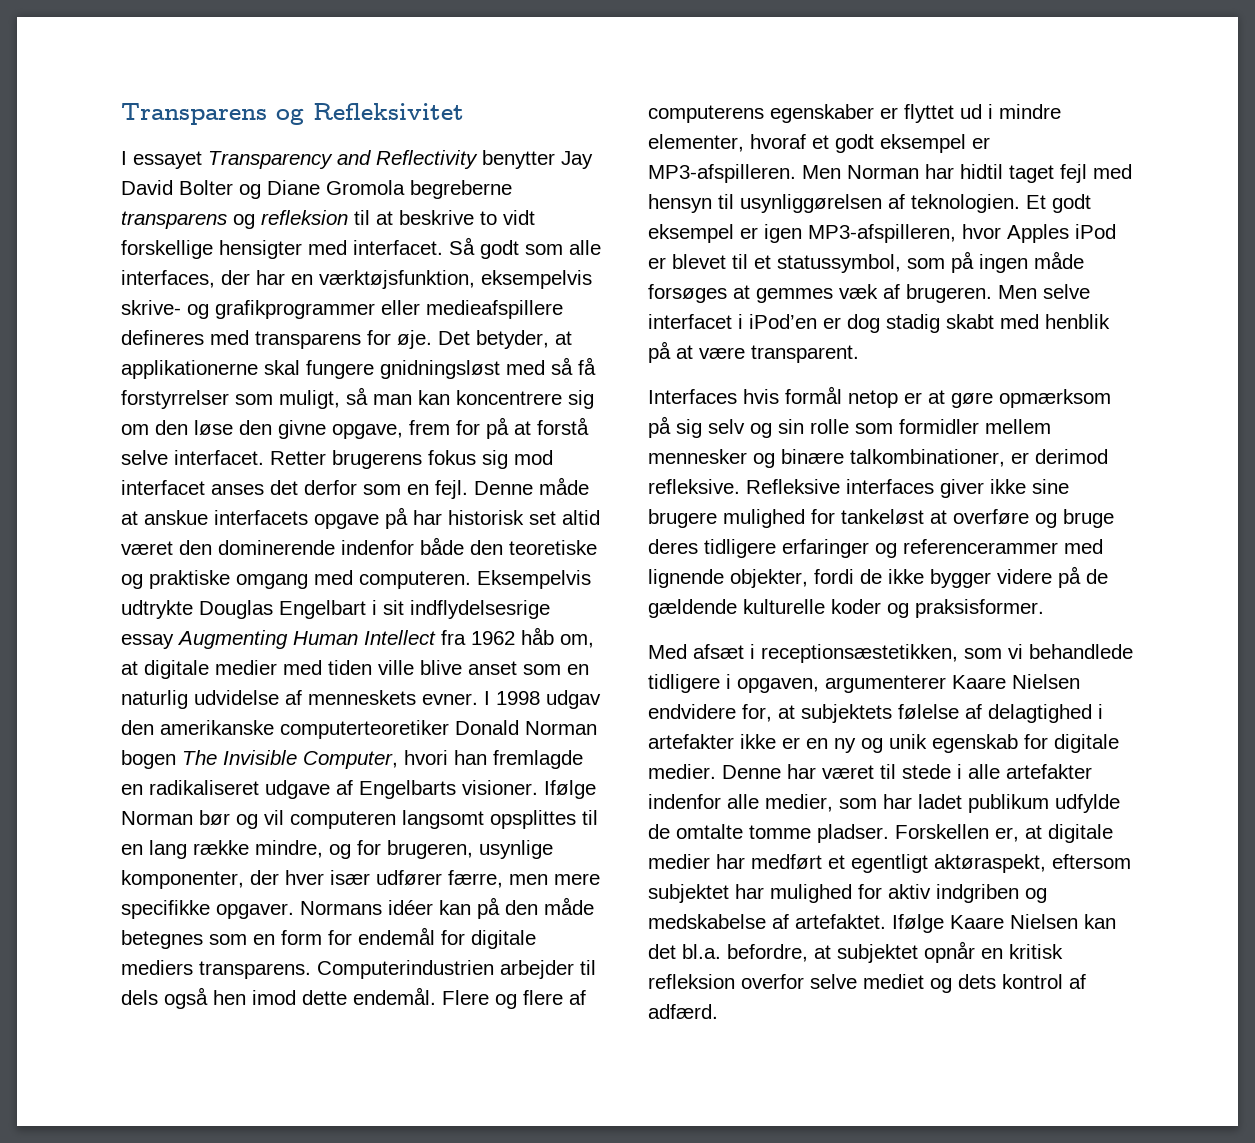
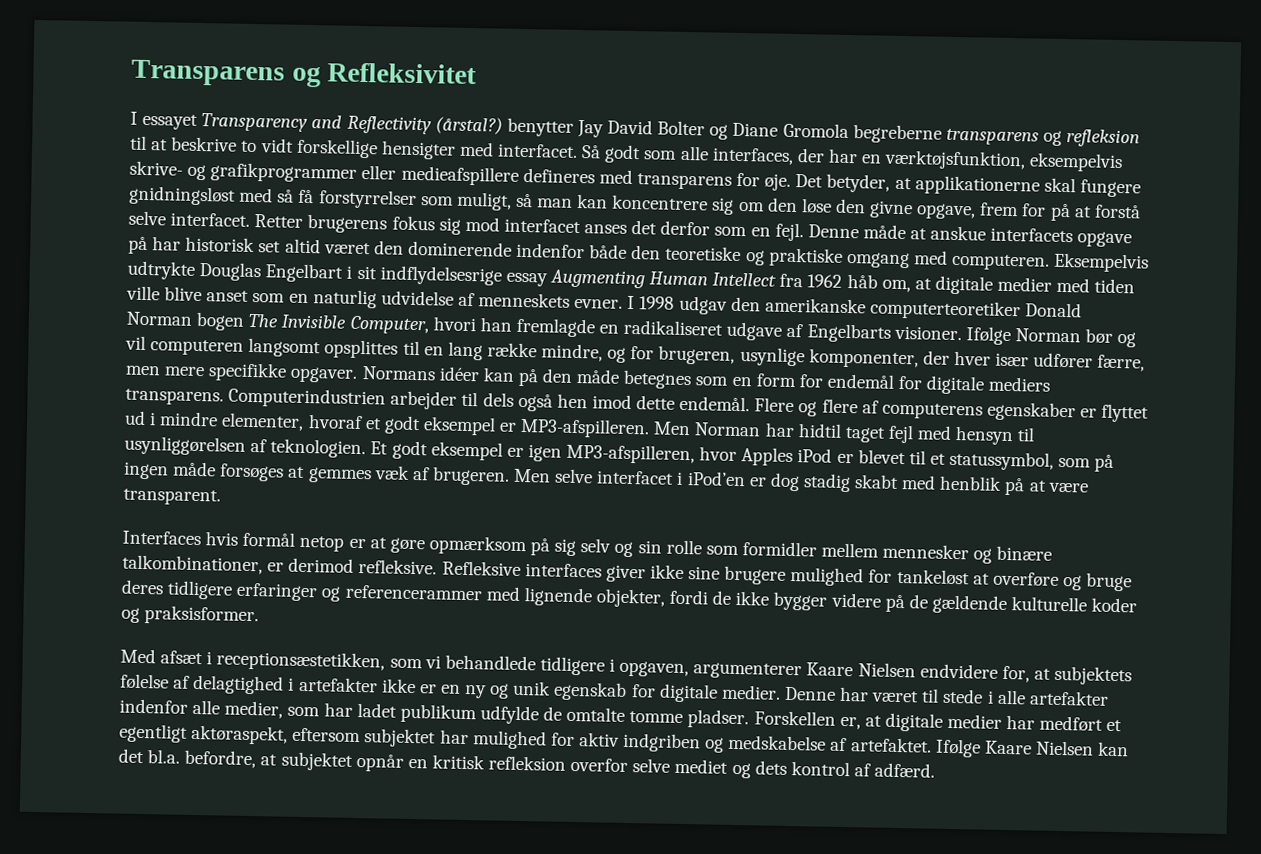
(478, 159) none -> [434,116,503,135] (årstal?)

